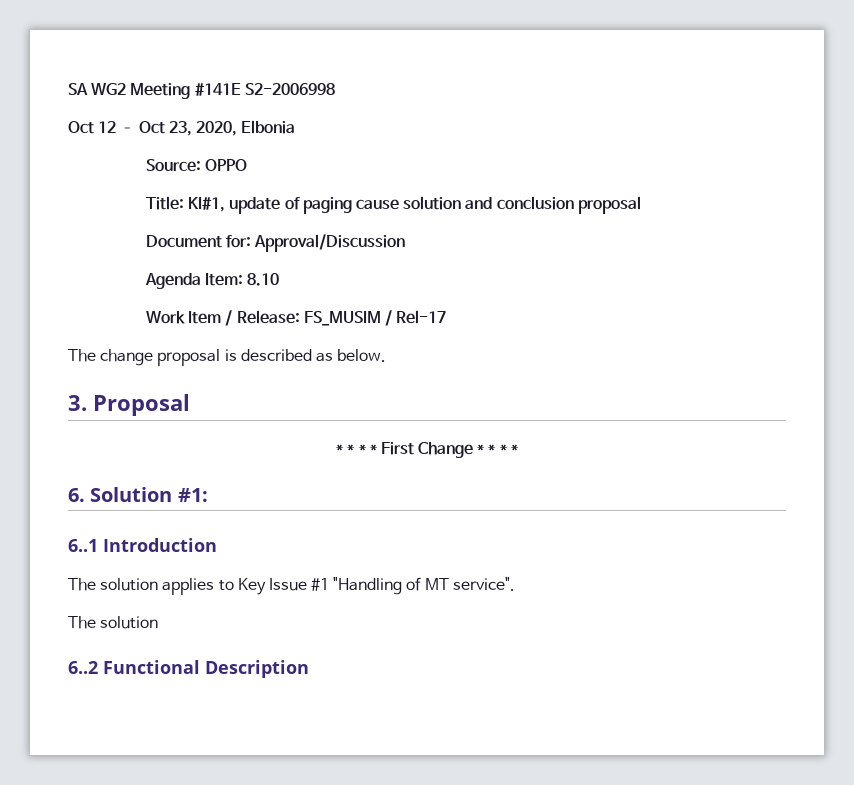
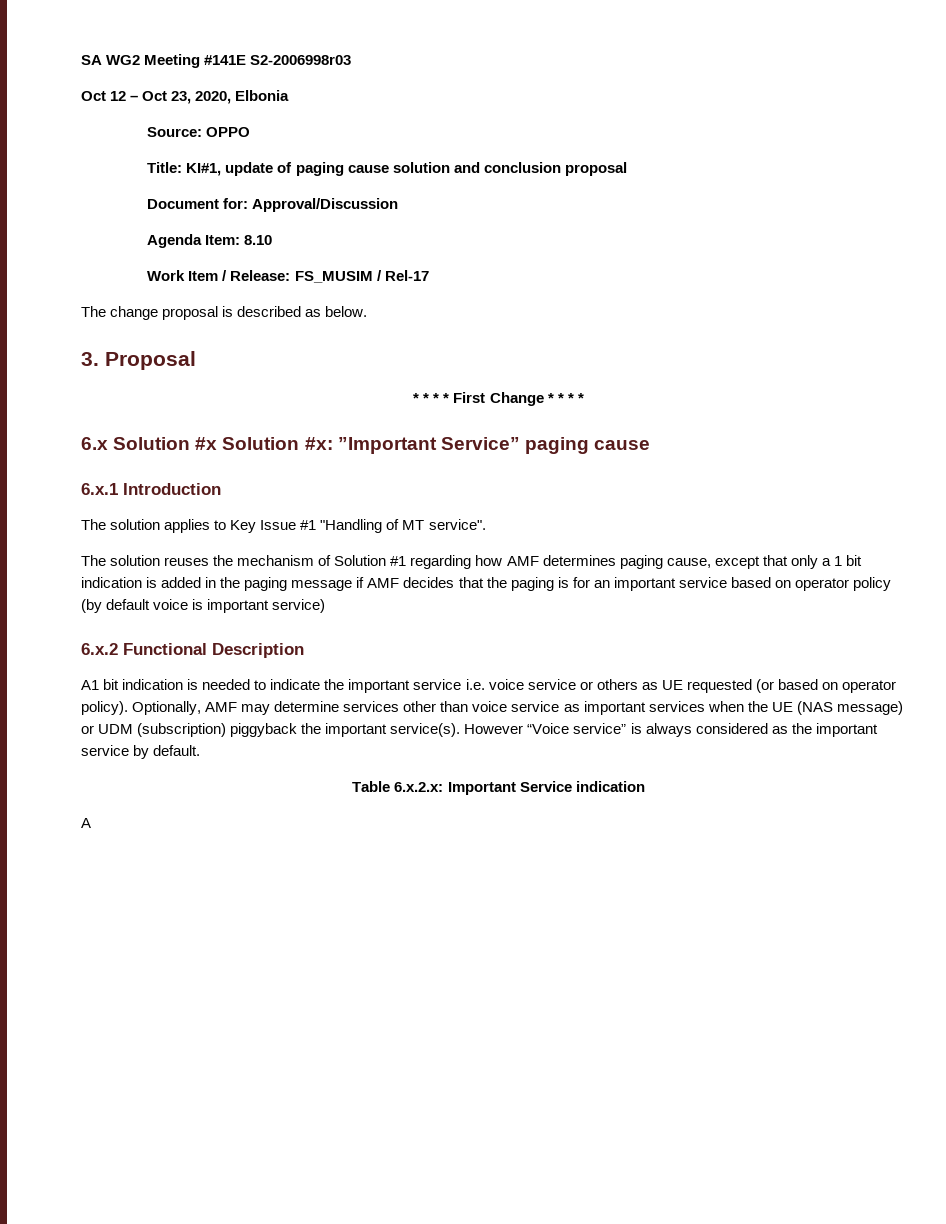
[244,83,335,95] S2-2006998 -> [250,55,352,65] S2-2006998r03
[68,487,208,502] [68,539,98,552] 6. Solution #1: // 6..1 -> [81,437,651,454] [81,483,118,495] 6.x Solution #x Solution #x: ”Important Service” paging cause // 6.x.1
[68,660,309,678] // 6..2 Functional Description -> [164,555,862,569] [81,577,892,591] [81,599,326,613] [81,643,304,658] [81,679,897,693] [81,701,903,715] [81,723,878,737] [81,745,201,759] [352,781,645,795] [81,818,91,828] reuses the mechanism of Solution #1 regarding how AMF determines paging cause, except that only a 1 bit indication is added in the paging message if AMF decides that the paging is for an important service based on operator policy (by default voice is important service) // 6.x.2 Functional Description // A1 bit indication is needed to indicate the important service i.e. voice service or others as UE requested (or based on operator policy). Optionally, AMF may determine services other than voice service as important services when the UE (NAS message) or UDM (subscription) piggyback the important service(s). However “Voice service” is always considered as the important service by default. // Table 6.x.2.x: Important Service indication // A

